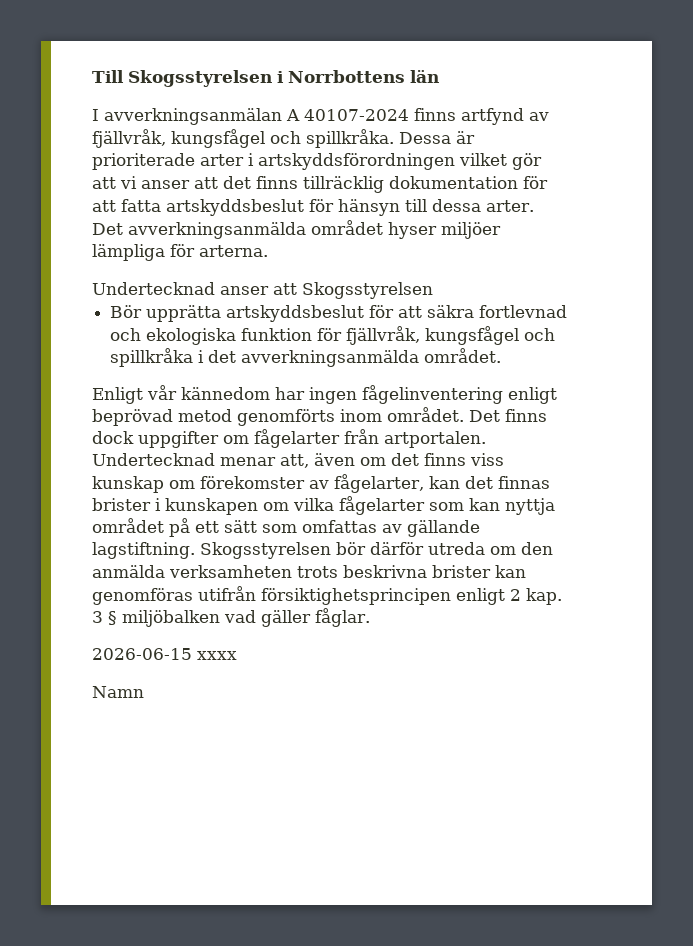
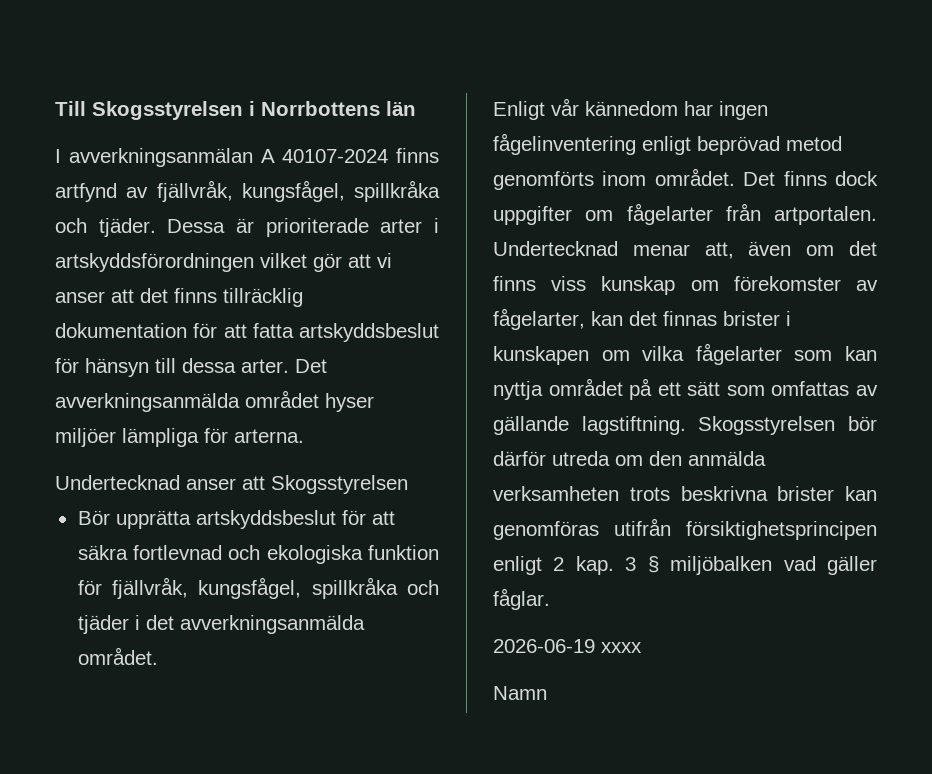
[171,129,394,148] kungsfågel och spillkråka. -> [241,180,440,202] [55,218,156,237] kungsfågel, spillkråka och tjäder.
[425,326,556,345] [110,348,194,367] kungsfågel och spillkråka -> [198,577,439,599] [77,615,129,634] kungsfågel, spillkråka och tjäder
[92,648,192,660] 2026-06-15 -> [493,639,595,653] 2026-06-19

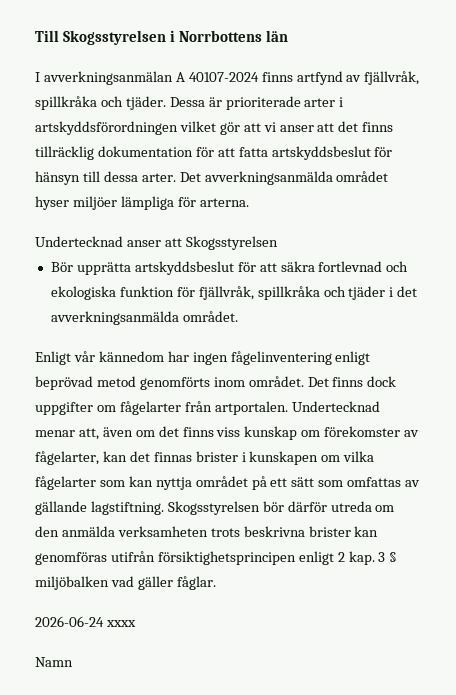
[241,180,345,202] kungsfågel, -> (420, 78) none
[198,577,302,599] kungsfågel, -> (254, 293) none
[493,639,595,653] 2026-06-19 -> [35,616,104,627] 2026-06-24

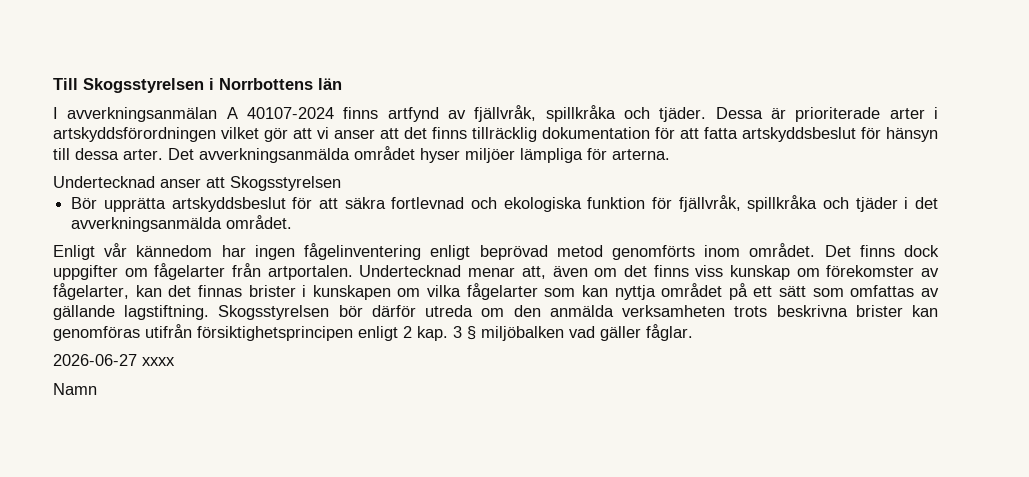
[35,616,104,627] 2026-06-24 -> [53,354,137,366] 2026-06-27

